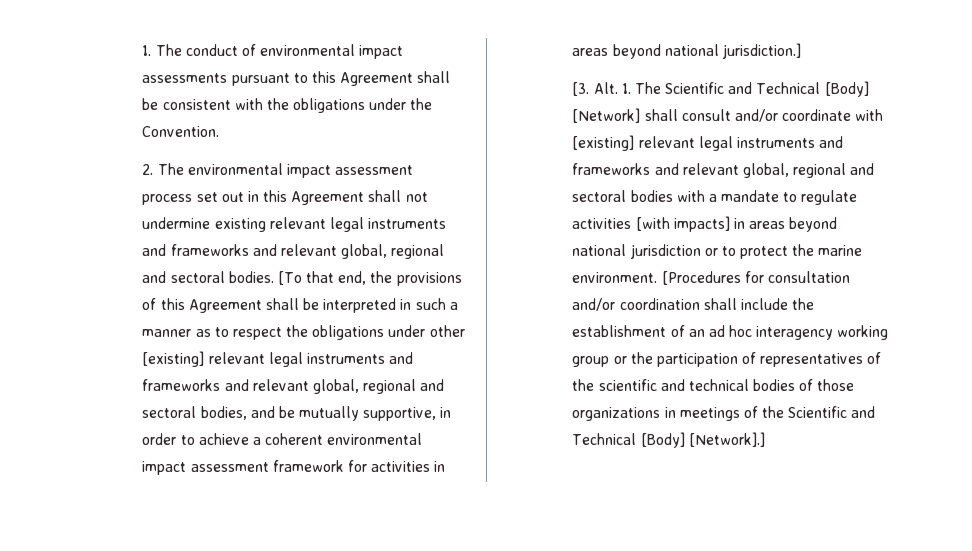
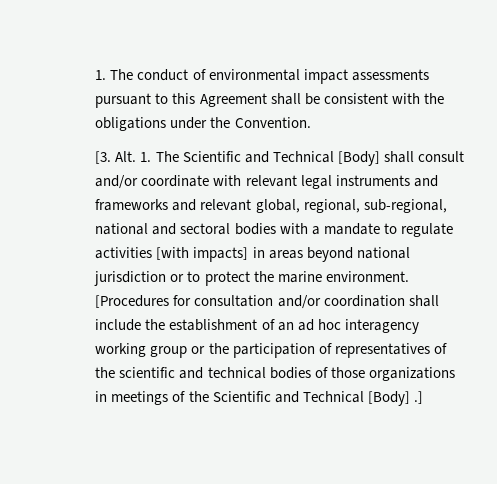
[142,163,414,178] [142,190,428,205] [142,217,447,232] [142,244,445,259] [142,271,462,286] [142,298,458,313] [142,325,465,340] [142,351,414,367] [142,379,445,394] [142,406,452,421] [142,433,423,445] [142,460,446,475] [572,43,801,59] [572,81,869,97] [572,108,884,123] [572,135,844,151] [572,163,847,178] 2. The environmental impact assessment process set out in this Agreement shall not undermine existing relevant legal instruments and frameworks and relevant global, regional and sectoral bodies. [To that end, the provisions of this Agreement shall be interpreted in such a manner as to respect the obligations under other [existing] relevant legal instruments and frameworks and relevant global, regional and sectoral bodies, and be mutually supportive, in order to achieve a coherent environmental impact assessment framework for activities in areas beyond national jurisdiction.] // [3. Alt. 1. The Scientific and Technical [Body] [Network] shall consult and/or coordinate with [existing] relevant legal instruments and frameworks and relevant global, regional -> [95,151,464,166] [95,175,438,189] [95,199,447,213] [95,223,149,235] [3. Alt. 1. The Scientific and Technical [Body] shall consult and/or coordinate with relevant legal instruments and frameworks and relevant global, regional, sub-regional, national
[688,432,765,447] [Network].] -> [413,391,423,404] .]

